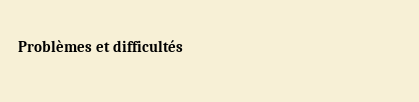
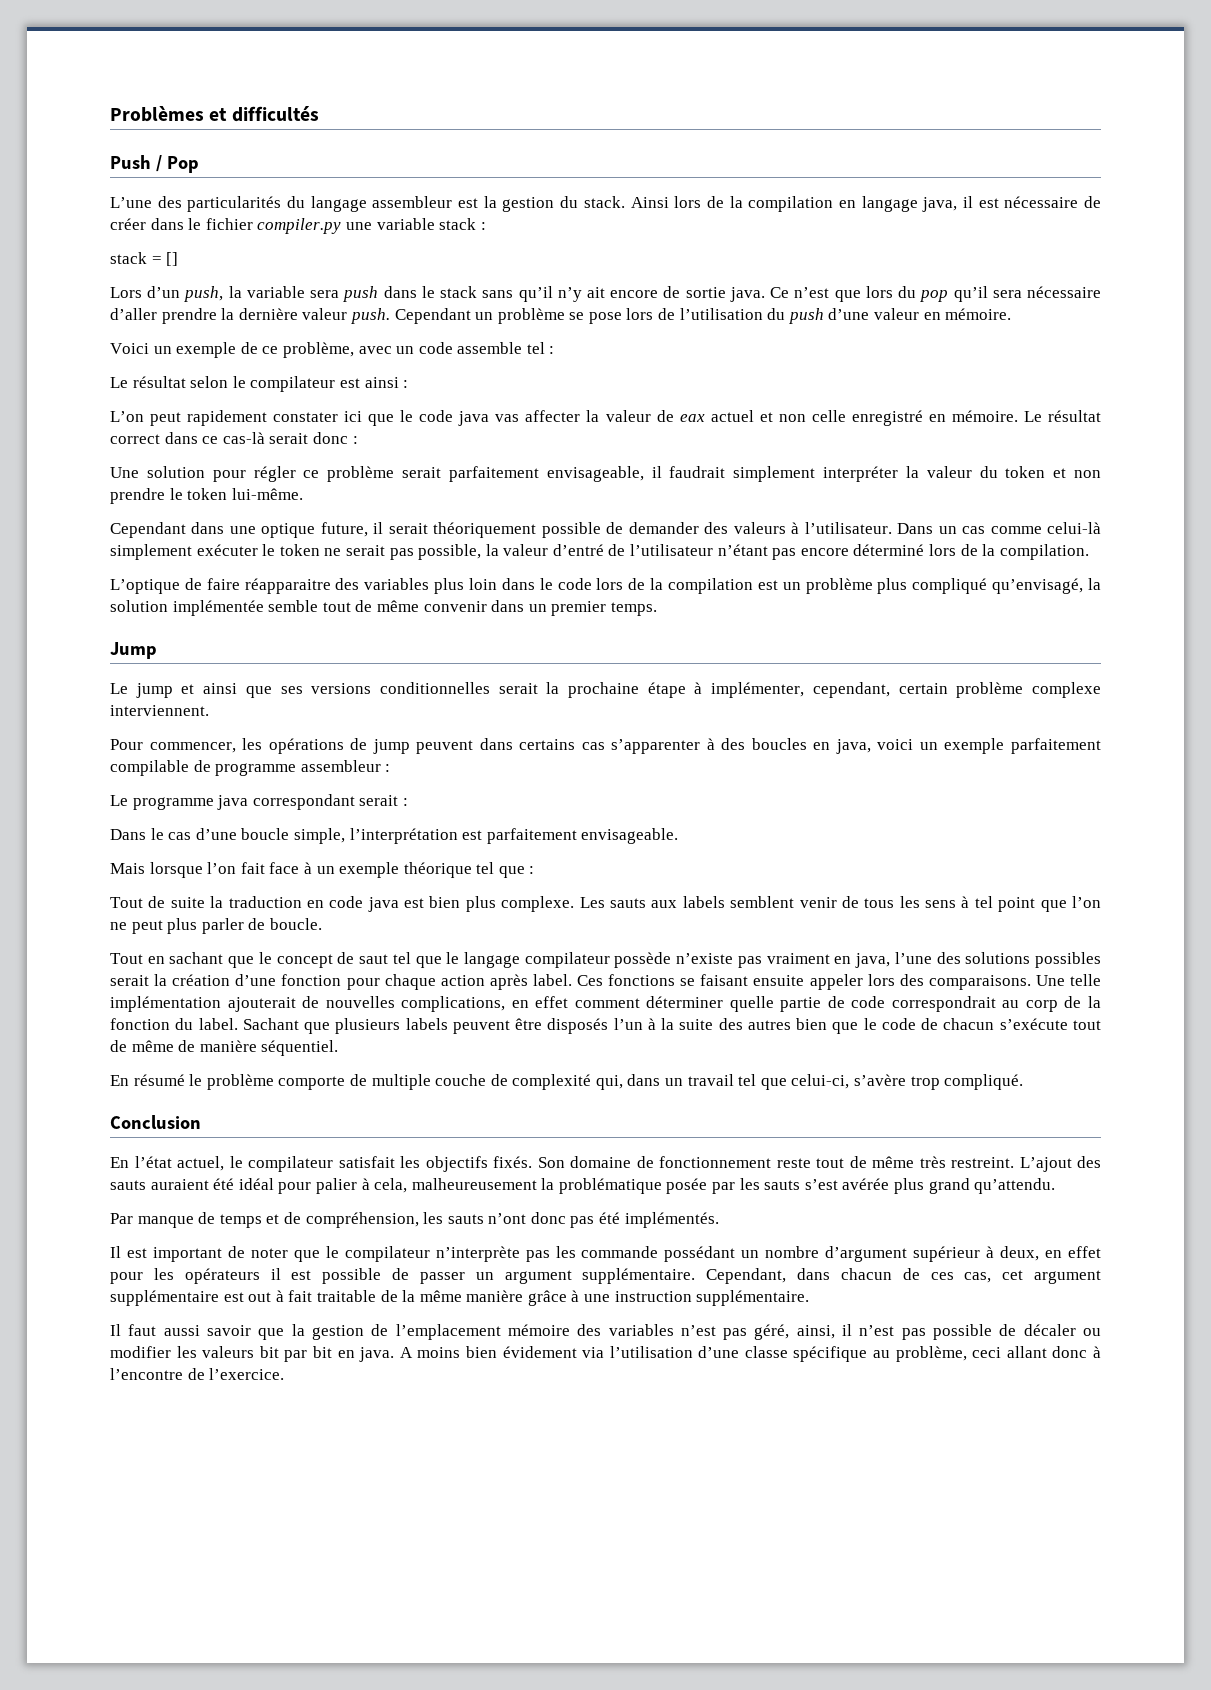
(184, 46) none -> [110,155,199,173] [110,196,1101,212] [110,218,486,234] [110,252,179,266] [110,286,1102,302] [110,308,1012,324] [110,342,555,358] [110,376,409,392] [110,410,1101,426] [110,432,358,444] [110,466,1102,482] [110,488,303,504] [110,522,1102,538] [110,544,1089,560] [110,578,1102,594] [110,600,657,616] [110,642,157,659] [110,682,1102,698] [110,705,209,716] [110,738,1101,754] [110,760,391,776] [110,794,408,810] [110,828,679,844] [110,862,535,878] [110,896,1101,912] [110,918,322,934] [110,952,1102,968] [110,974,1102,990] [110,996,1101,1012] [110,1018,1101,1034] [110,1040,339,1056] [110,1074,1024,1090] [110,1115,201,1129] [110,1156,1101,1172] [110,1178,1056,1194] [110,1212,719,1228] [110,1246,1102,1262] [110,1268,1102,1284] [110,1290,810,1306] [110,1324,1102,1340] [110,1346,1101,1362] [110,1368,285,1380] // Push / Pop // L’une des particularités du langage assembleur est la gestion du stack. Ainsi lors de la compilation en langage java, il est nécessaire de créer dans le fichier compiler.py une variable stack : // stack = [] // Lors d’un push, la variable sera push dans le stack sans qu’il n’y ait encore de sortie java. Ce n’est que lors du pop qu’il sera nécessaire d’aller prendre la dernière valeur push. Cependant un problème se pose lors de l’utilisation du push d’une valeur en mémoire. // Voici un exemple de ce problème, avec un code assemble tel : // Le résultat selon le compilateur est ainsi : // L’on peut rapidement constater ici que le code java vas affecter la valeur de eax actuel et non celle enregistré en mémoire. Le résultat correct dans ce cas-là serait donc : // Une solution pour régler ce problème serait parfaitement envisageable, il faudrait simplement interpréter la valeur du token et non prendre le token lui-même. // Cependant dans une optique future, il serait théoriquement possible de demander des valeurs à l’utilisateur. Dans un cas comme celui-là simplement exécuter le token ne serait pas possible, la valeur d’entré de l’utilisateur n’étant pas encore déterminé lors de la compilation. // L’optique de faire réapparaitre des variables plus loin dans le code lors de la compilation est un problème plus compliqué qu’envisagé, la solution implémentée semble tout de même convenir dans un premier temps. // Jump // Le jump et ainsi que ses versions conditionnelles serait la prochaine étape à implémenter, cependant, certain problème complexe interviennent. // Pour commencer, les opérations de jump peuvent dans certains cas s’apparenter à des boucles en java, voici un exemple parfaitement compilable de programme assembleur : // Le programme java correspondant serait : // Dans le cas d’une boucle simple, l’interprétation est parfaitement envisageable. // Mais lorsque l’on fait face à un exemple théorique tel que : // Tout de suite la traduction en code java est bien plus complexe. Les sauts aux labels semblent venir de tous les sens à tel point que l’on ne peut plus parler de boucle. // Tout en sachant que le concept de saut tel que le langage compilateur possède n’existe pas vraiment en java, l’une des solutions possibles serait la création d’une fonction pour chaque action après label. Ces fonctions se faisant ensuite appeler lors des comparaisons. Une telle implémentation ajouterait de nouvelles complications, en effet comment déterminer quelle partie de code correspondrait au corp de la fonction du label. Sachant que plusieurs labels peuvent être disposés l’un à la suite des autres bien que le code de chacun s’exécute tout de même de manière séquentiel. // En résumé le problème comporte de multiple couche de complexité qui, dans un travail tel que celui-ci, s’avère trop compliqué. // Conclusion // En l’état actuel, le compilateur satisfait les objectifs fixés. Son domaine de fonctionnement reste tout de même très restreint. L’ajout des sauts auraient été idéal pour palier à cela, malheureusement la problématique posée par les sauts s’est avérée plus grand qu’attendu. // Par manque de temps et de compréhension, les sauts n’ont donc pas été implémentés. // Il est important de noter que le compilateur n’interprète pas les commande possédant un nombre d’argument supérieur à deux, en effet pour les opérateurs il est possible de passer un argument supplémentaire. Cependant, dans chacun de ces cas, cet argument supplémentaire est out à fait traitable de la même manière grâce à une instruction supplémentaire. // Il faut aussi savoir que la gestion de l’emplacement mémoire des variables n’est pas géré, ainsi, il n’est pas possible de décaler ou modifier les valeurs bit par bit en java. A moins bien évidement via l’utilisation d’une classe spécifique au problème, ceci allant donc à l’encontre de l’exercice.

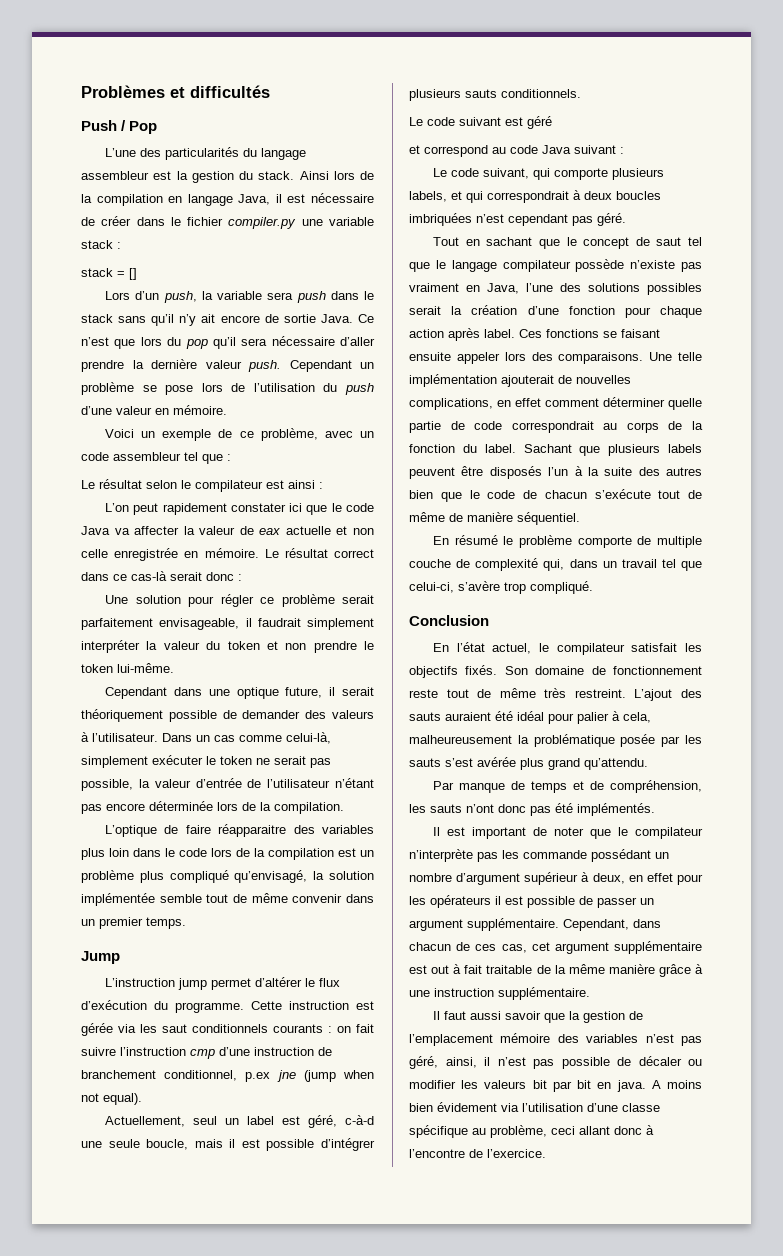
[922,197,958,212] java, -> [238,194,271,205] Java,
[729,287,765,302] java. -> [320,314,353,323] Java.
[457,342,545,354] assemble tel -> [113,452,223,464] assembleur tel que
[458,411,520,426] java vas -> [81,526,130,535] Java va
[710,410,754,422] actuel -> [285,526,331,535] actuelle
[851,410,923,426] enregistré -> [114,548,179,561] enregistrée
[1047,522,1102,534] celui-là -> [286,732,331,744] celui-là,
[552,544,604,556] d’entré -> [195,778,242,788] d’entrée
[853,544,925,556] déterminé -> [149,801,213,811] déterminée
[110,682,1102,698] [110,705,209,716] [110,738,1101,754] [110,760,391,776] [110,794,408,810] [110,828,679,844] [110,862,535,878] [110,896,1101,912] [110,918,322,934] Le jump et ainsi que ses versions conditionnelles serait la prochaine étape à implémenter, cependant, certain problème complexe interviennent. // Pour commencer, les opérations de jump peuvent dans certains cas s’apparenter à des boucles en java, voici un exemple parfaitement compilable de programme assembleur : // Le programme java correspondant serait : // Dans le cas d’une boucle simple, l’interprétation est parfaitement envisageable. // Mais lorsque l’on fait face à un exemple théorique tel que : // Tout de suite la traduction en code java est bien plus complexe. Les sauts aux labels semblent venir de tous les sens à tel point que l’on ne peut plus parler de boucle. -> [105,977,341,990] [81,1000,374,1013] [81,1023,374,1036] [81,1047,332,1059] [81,1070,374,1082] [81,1093,142,1105] [105,1115,375,1128] [81,1138,376,1151] [409,89,581,101] [409,116,552,129] [409,145,624,157] [433,168,665,180] [409,190,661,203] [409,213,626,226] L’instruction jump permet d’altérer le flux d’exécution du programme. Cette instruction est gérée via les saut conditionnels courants : on fait suivre l’instruction cmp d’une instruction de branchement conditionnel, p.ex jne (jump when not equal). // Actuellement, seul un label est géré, c-à-d une seule boucle, mais il est possible d’intégrer plusieurs sauts conditionnels. // Le code suivant est géré // et correspond au code Java suivant : // Le code suivant, qui comporte plusieurs labels, et qui correspondrait à deux boucles imbriquées n’est cependant pas géré.
[855,953,891,968] java, -> [487,283,519,294] Java,
[1025,1000,1058,1012] corp -> [626,422,659,433] corps

